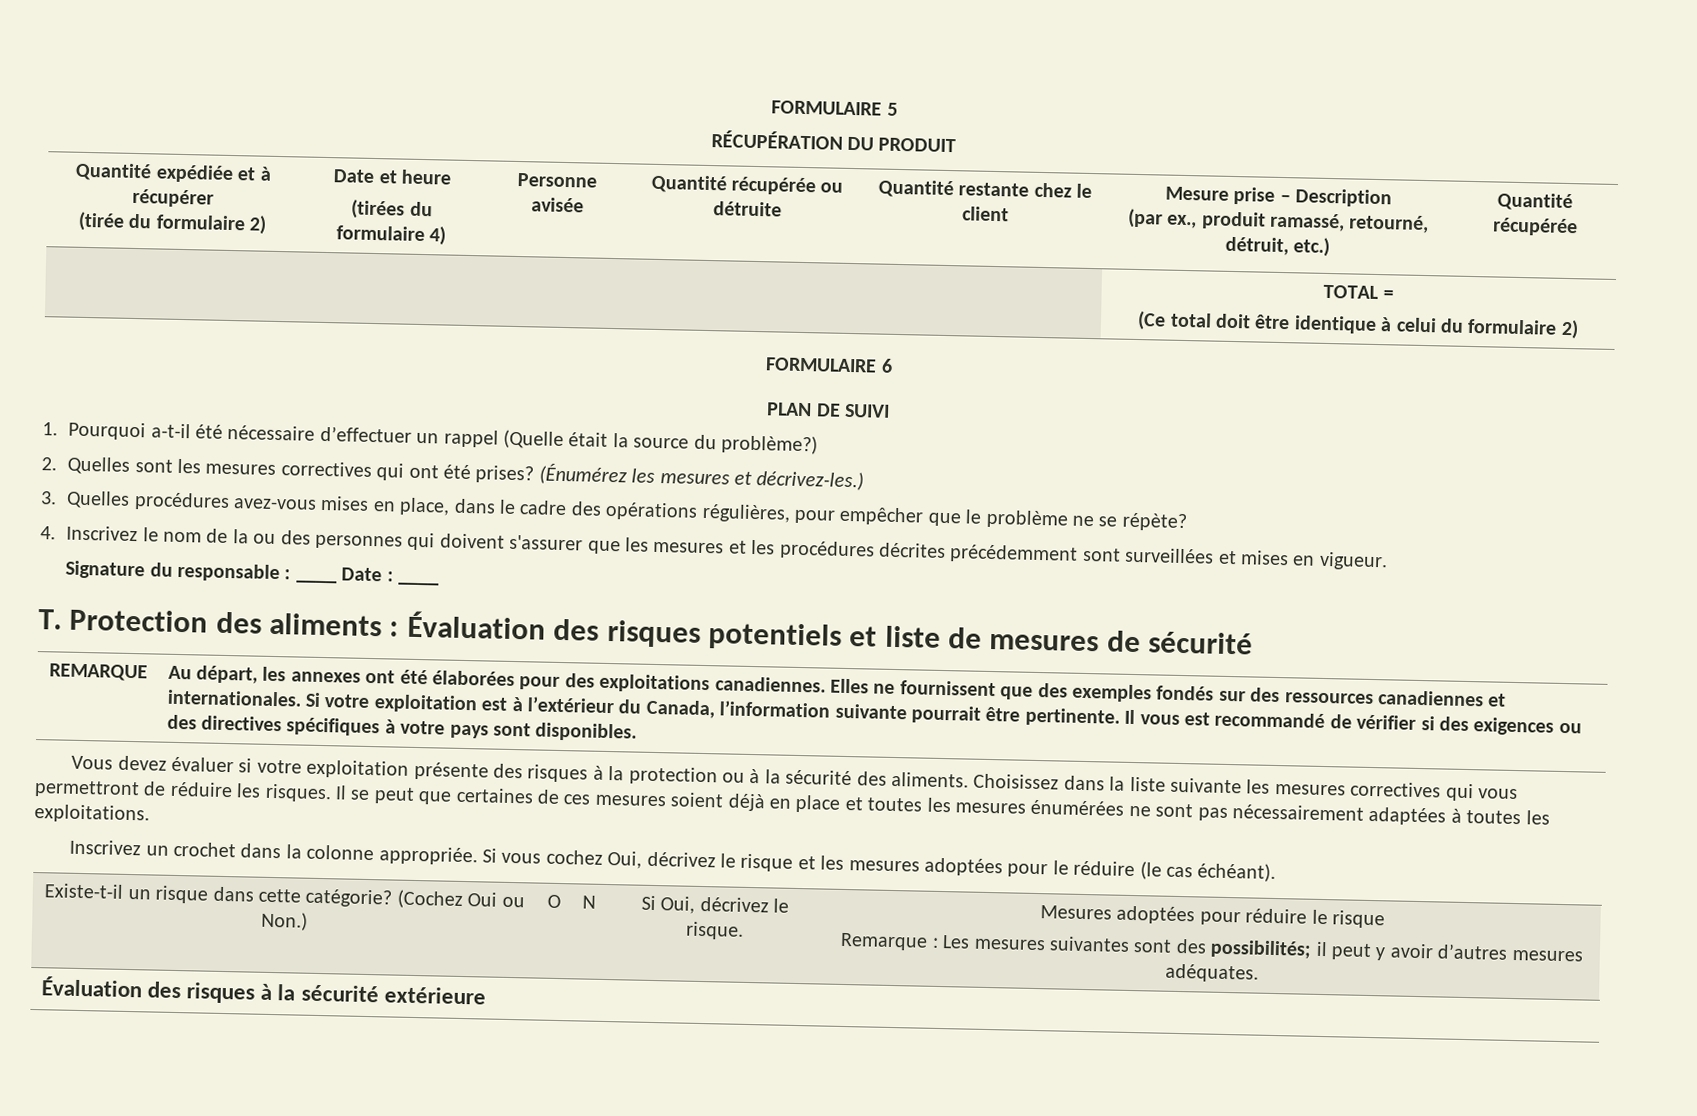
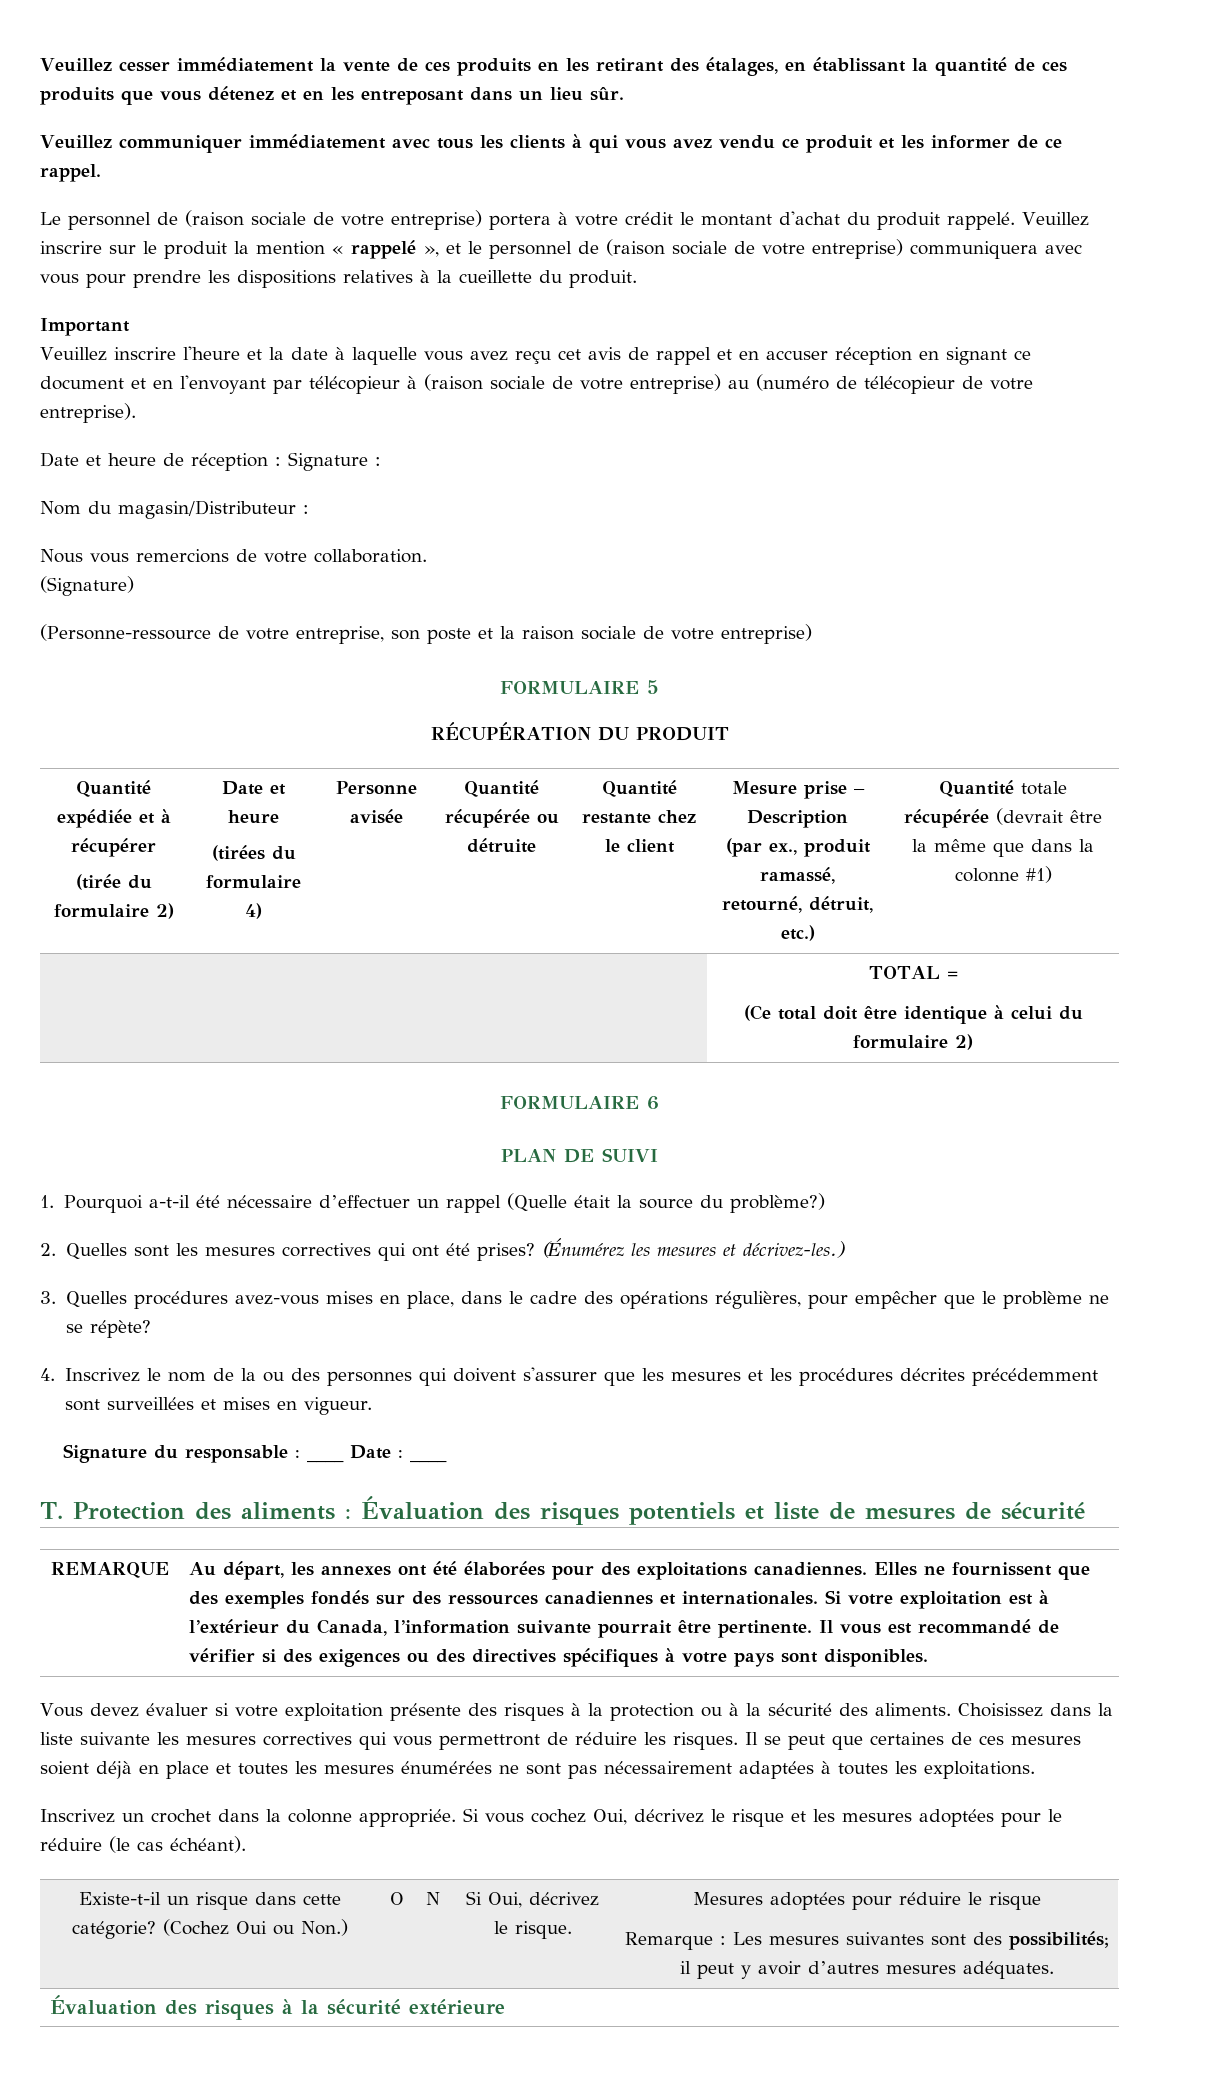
(771, 108) none -> [40,57,1067,76] [40,86,624,105] [40,134,1062,153] [40,164,101,182] [40,210,1089,230] [40,239,1082,259] [40,270,637,288] [40,318,130,336] [40,346,1031,365] [40,374,1033,394] [40,403,136,423] [40,452,381,471] [40,500,309,519] [40,549,427,563] [40,576,134,596] [40,624,812,644] Veuillez cesser immédiatement la vente de ces produits en les retirant des étalages, en établissant la quantité de ces produits que vous détenez et en les entreposant dans un lieu sûr. // Veuillez communiquer immédiatement avec tous les clients à qui vous avez vendu ce produit et les informer de ce rappel. // Le personnel de (raison sociale de votre entreprise) portera à votre crédit le montant d'achat du produit rappelé. Veuillez inscrire sur le produit la mention « rappelé », et le personnel de (raison sociale de votre entreprise) communiquera avec vous pour prendre les dispositions relatives à la cueillette du produit. // Important // Veuillez inscrire l'heure et la date à laquelle vous avez reçu cet avis de rappel et en accuser réception en signant ce document et en l'envoyant par télécopieur à (raison sociale de votre entreprise) au (numéro de télécopieur de votre entreprise). // Date et heure de réception : Signature : // Nom du magasin/Distributeur : // Nous vous remercions de votre collaboration. // (Signature) // (Personne-ressource de votre entreprise, son poste et la raison sociale de votre entreprise) //
[1491,217,1578,237] récupérée -> [1021,781,1067,795] [904,808,1102,828] [912,839,1094,857] [954,866,1052,883] totale récupérée (devrait être la même que dans la colonne #1)

